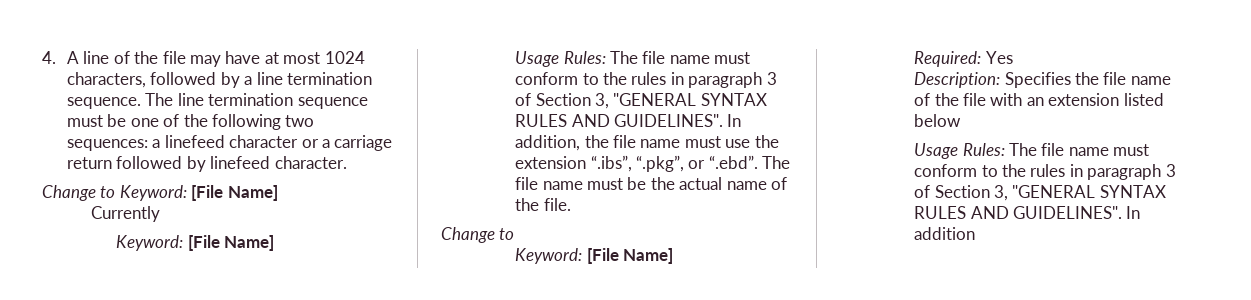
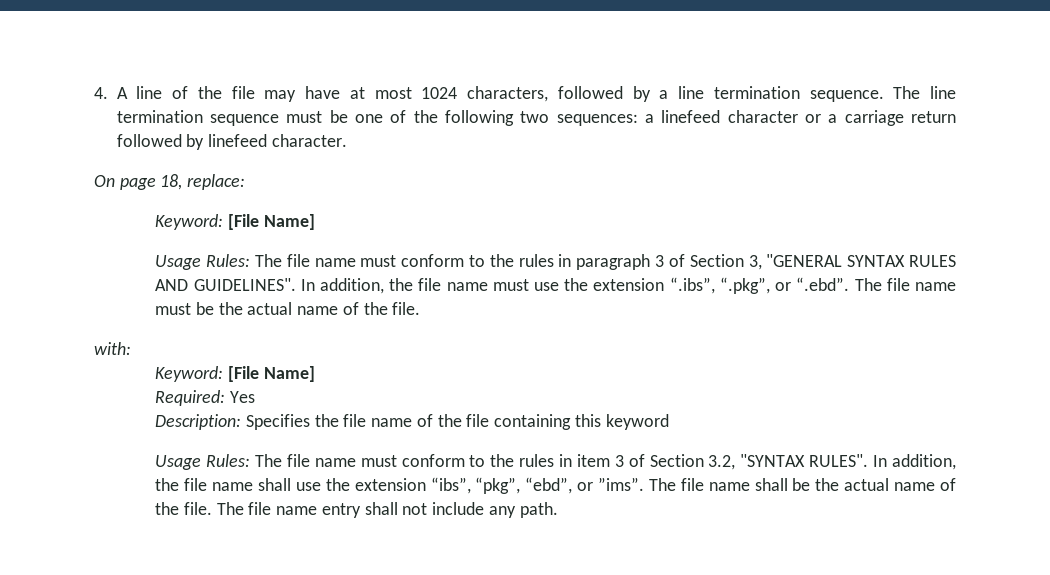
[42,185,278,201] [91,206,161,222] Change to Keyword: [File Name] // Currently -> [94,174,246,190] On page 18, replace:
[441,227,515,243] Change to -> [94,342,131,355] with:
[990,93,1164,106] [914,114,962,127] with an extension listed below -> [494,414,669,430] containing this keyword
[1087,164,1176,180] [914,185,1166,201] [914,206,1141,219] [914,227,976,240] paragraph 3 of Section 3, "GENERAL SYNTAX RULES AND GUIDELINES". In addition -> [576,454,957,470] [155,477,956,494] [155,502,558,518] item 3 of Section 3.2, "SYNTAX RULES". In addition, the file name shall use the extension “ibs”, “pkg”, “ebd”, or ”ims”. The file name shall be the actual name of the file. The file name entry shall not include any path.

